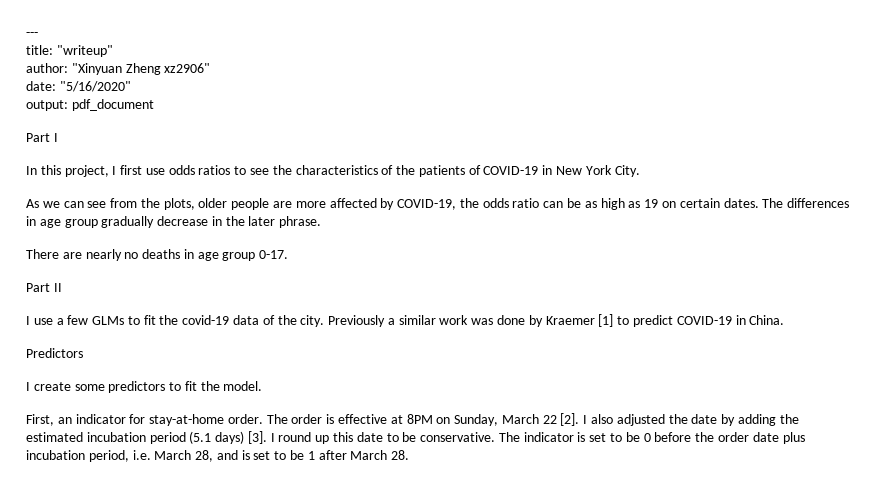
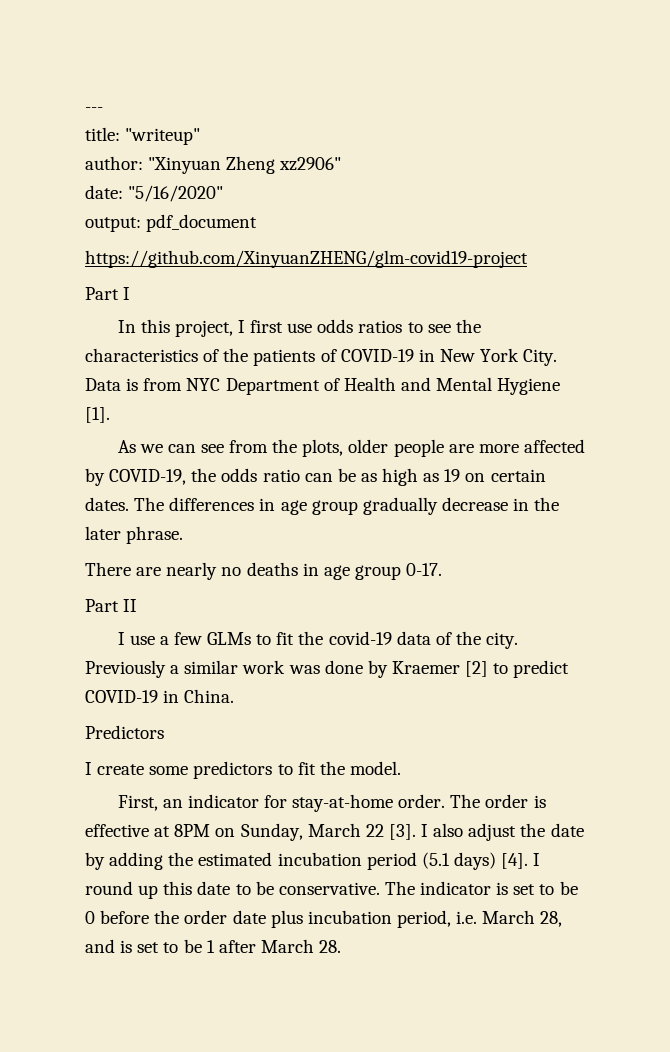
(154, 105) none -> [85,250,528,268] // https://github.com/XinyuanZHENG/glm-covid19-project
(640, 171) none -> [85,377,561,395] [85,407,110,423] Data is from NYC Department of Health and Mental Hygiene [1].
[598,314,614,327] [1] -> [465,661,489,677] [2]
[560,413,580,426] [2]. -> [388,824,416,840] [3].
[616,414,665,426] adjusted -> [468,823,517,841] adjust
[247,431,267,444] [3]. -> [501,853,529,869] [4].

